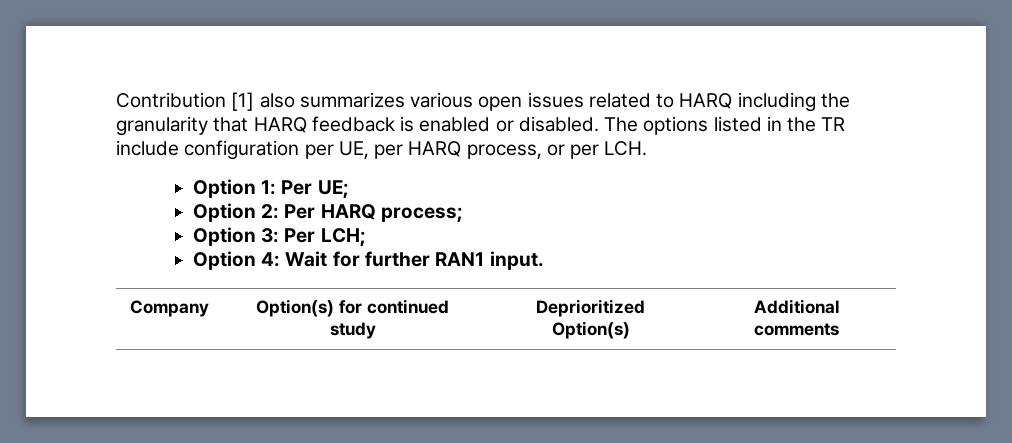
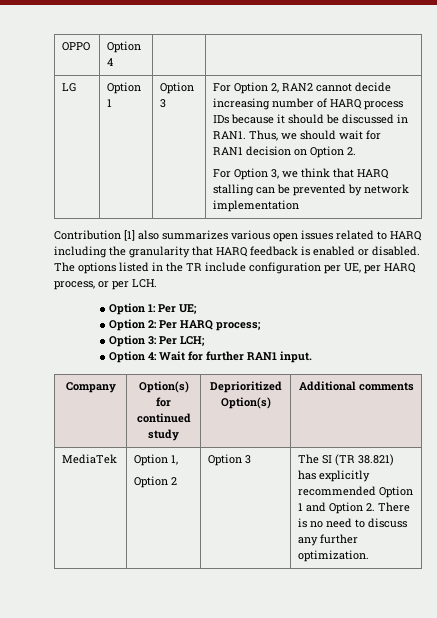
(116, 100) none -> [62,42,91,51] [107,41,142,53] [107,58,114,66] [62,83,77,92] [107,82,142,94] [107,99,113,107] [160,82,195,94] [160,99,167,108] [213,82,392,94] [213,98,404,110] [213,114,409,124] [213,130,382,141] [213,146,357,158] [213,168,390,180] [213,184,410,196] [213,200,300,212] OPPO | Option 4 | | // LG | Option 1 | Option 3 | For Option 2, RAN2 cannot decide increasing number of HARQ process IDs because it should be discussed in RAN1. Thus, we should wait for RAN1 decision on Option 2. // For Option 3, we think that HARQ stalling can be prevented by network implementation //
(839, 329) none -> [62,454,118,464] [134,454,179,466] [134,476,178,488] [208,454,252,466] [298,454,395,466] [298,470,371,482] [298,486,414,498] [298,502,411,514] [298,518,408,528] [298,534,359,546] [298,550,370,562] // MediaTek | Option 1, // Option 2 | Option 3 | The SI (TR 38.821) has explicitly recommended Option 1 and Option 2. There is no need to discuss any further optimization.

